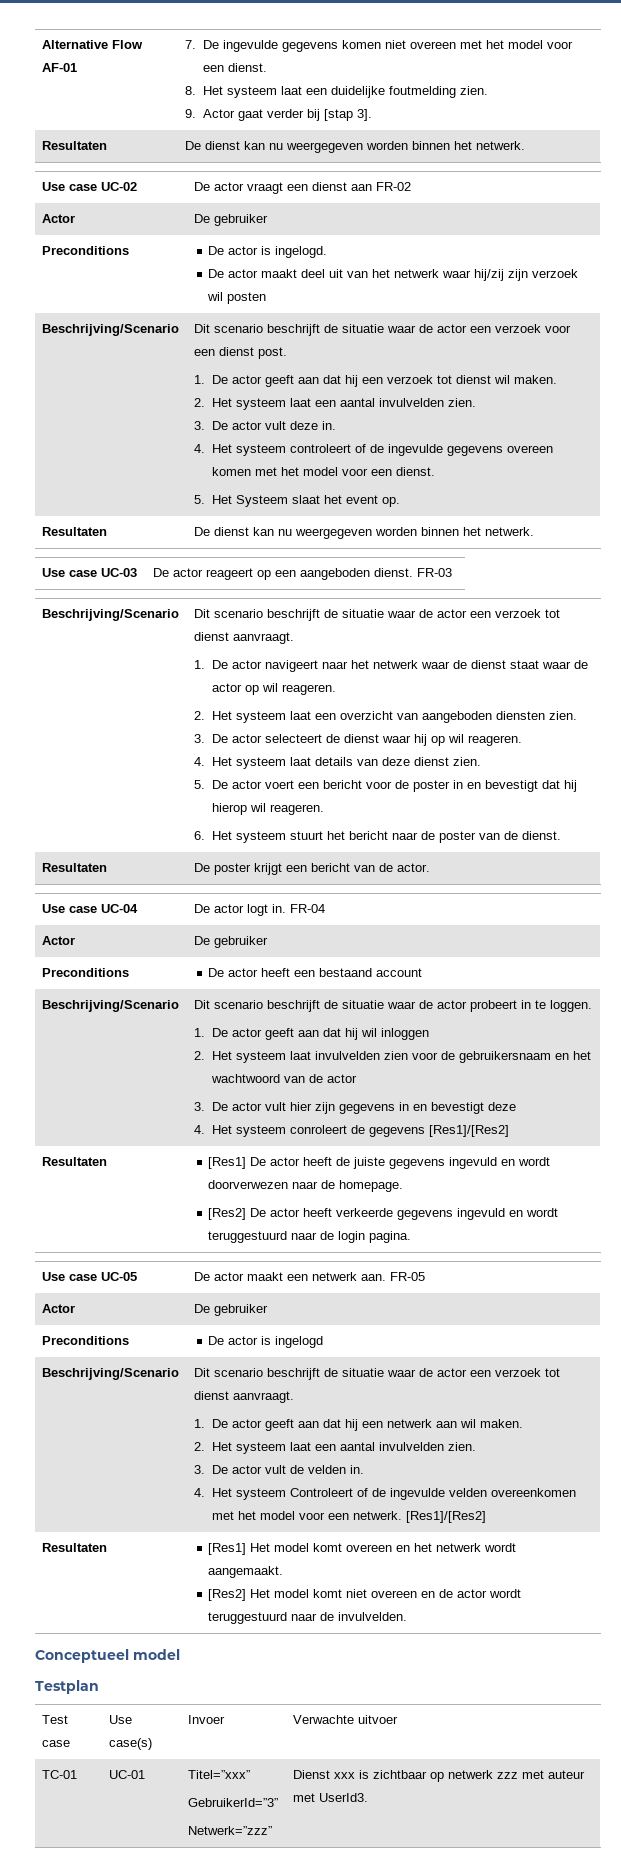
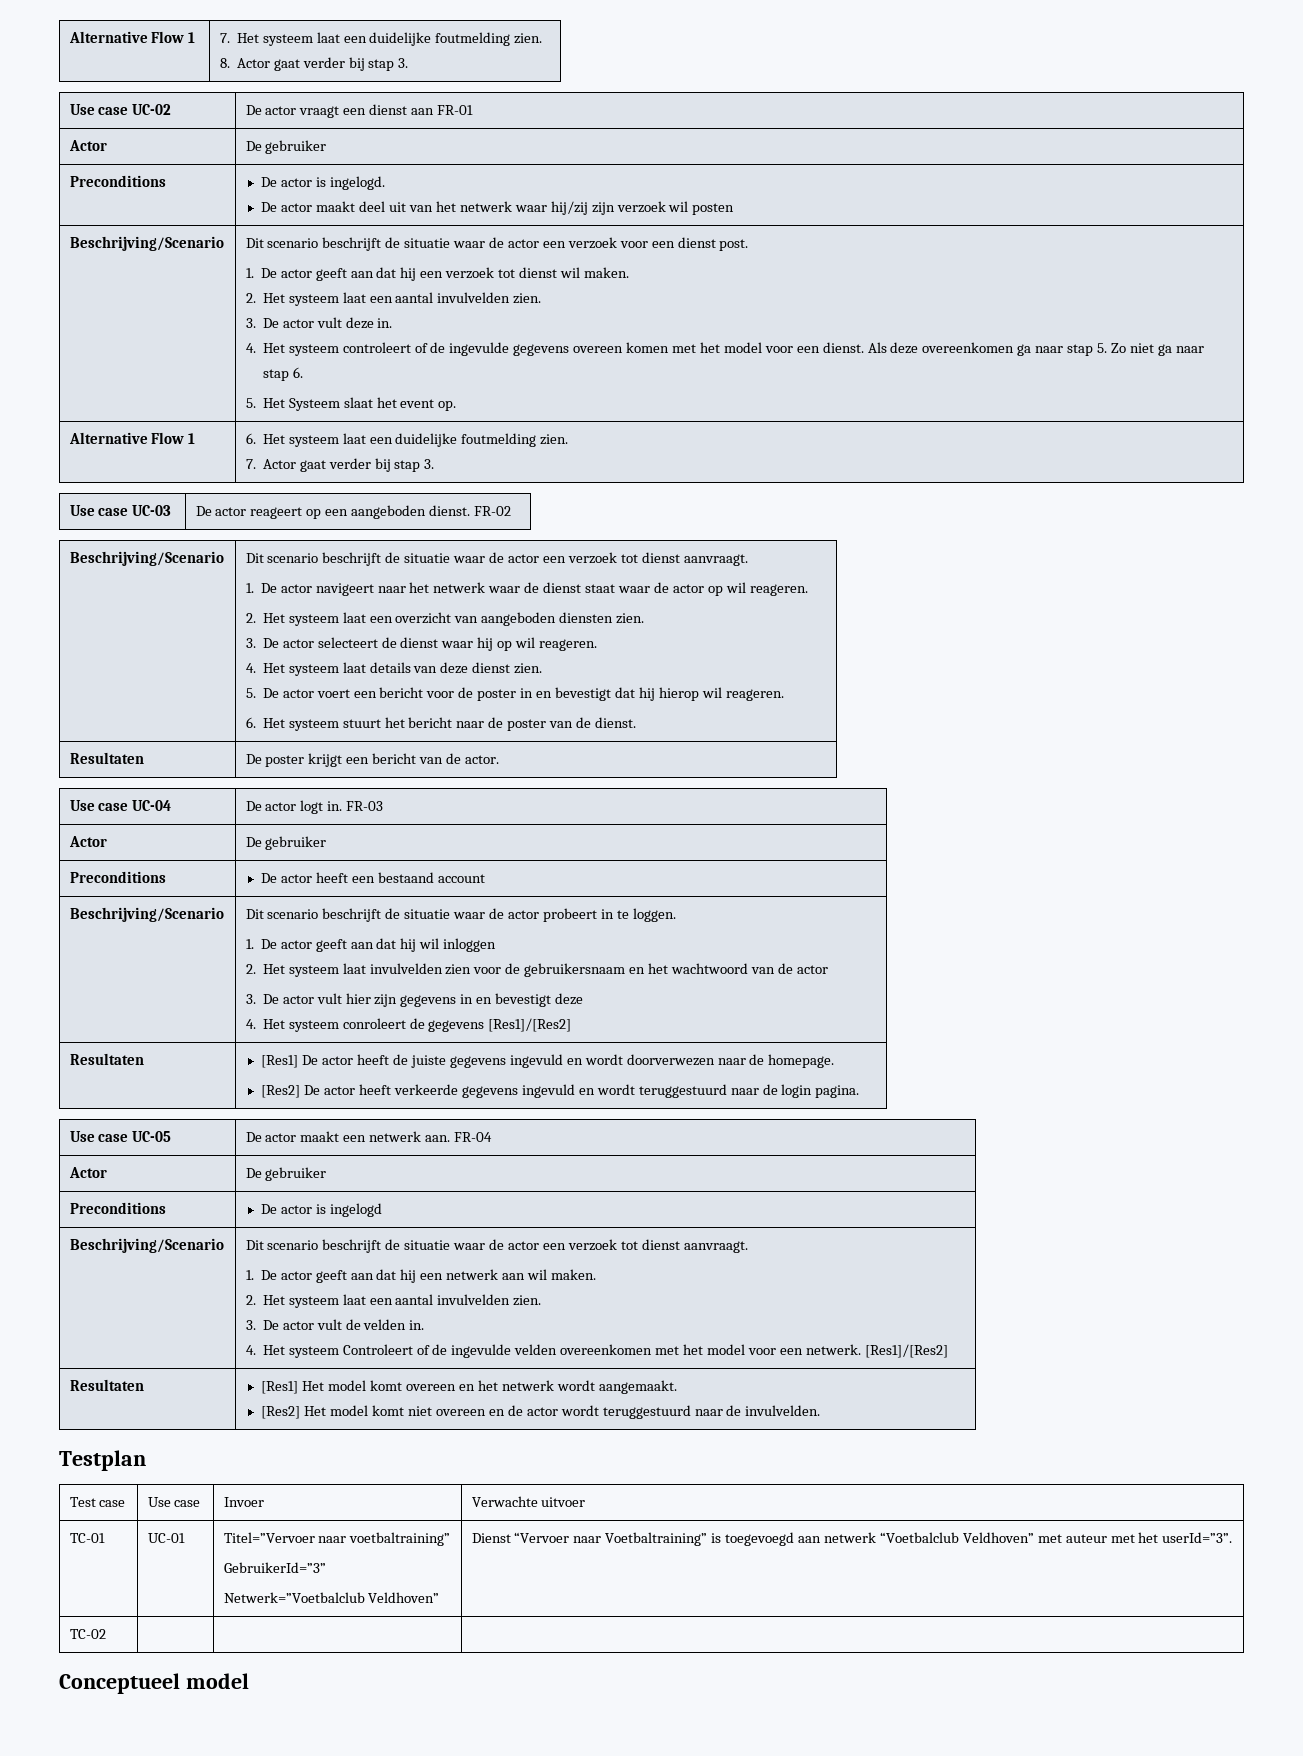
[42,40,144,49] [42,63,78,72] [185,40,573,52] [202,63,267,72] [185,86,488,98] [185,109,372,121] [42,141,108,150] [185,141,526,153] Alternative Flow AF-01 | 7. De ingevulde gegevens komen niet overeen met het model voor een dienst. // 8. Het systeem laat een duidelijke foutmelding zien. // 9. Actor gaat verder bij [stap 3]. // Resultaten | De dienst kan nu weergegeven worden binnen het netwerk. -> [68,31,196,43] [219,32,543,46] [219,57,409,71] Alternative Flow 1 | 7. Het systeem laat een duidelijke foutmelding zien. // 8. Actor gaat verder bij stap 3.
[376,182,412,191] FR-02 -> [437,105,474,115] FR-01
(435, 471) none -> [867,342,1204,356] [262,367,303,381] Als deze overeenkomen ga naar stap 5. Zo niet ga naar stap 6.
[42,527,108,536] [194,527,535,539] Resultaten | De dienst kan nu weergegeven worden binnen het netwerk. -> [68,432,196,444] [245,433,569,447] [245,458,435,472] Alternative Flow 1 | 6. Het systeem laat een duidelijke foutmelding zien. // 7. Actor gaat verder bij stap 3.
[417,568,453,577] FR-03 -> [473,506,511,516] FR-02
[290,904,326,913] FR-04 -> [346,801,384,811] FR-03
[390,1272,426,1281] FR-05 -> [454,1132,493,1142] FR-04
[35,1649,180,1663] // Conceptueel model -> (821, 1410) none
[109,1738,153,1750] case(s) -> [174,1500,201,1507] case
[188,1770,251,1779] Titel=”xxx” -> [223,1532,451,1546] Titel=”Vervoer naar voetbaltraining”
[188,1826,273,1835] Netwerk=”zzz” -> [223,1592,440,1603] Netwerk=”Voetbalclub Veldhoven”
[334,1770,586,1782] [293,1793,369,1802] xxx is zichtbaar op netwerk zzz met auteur met UserId3. -> [514,1532,1233,1546] [69,1629,106,1639] [59,1673,249,1694] “Vervoer naar Voetbaltraining” is toegevoegd aan netwerk “Voetbalclub Veldhoven” met auteur met het userId=”3”. // TC-02 | | | // Conceptueel model

